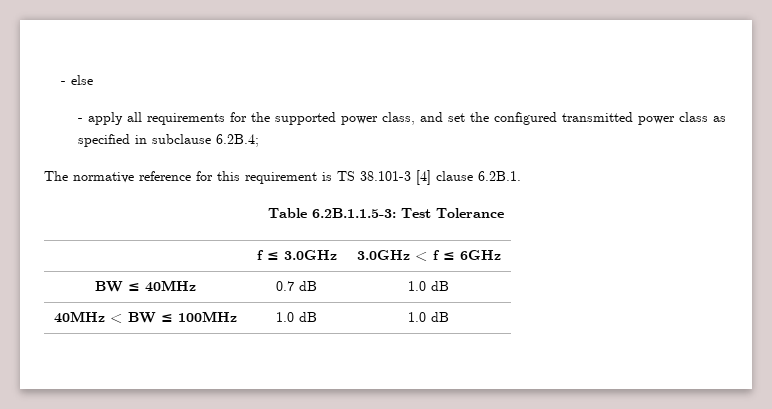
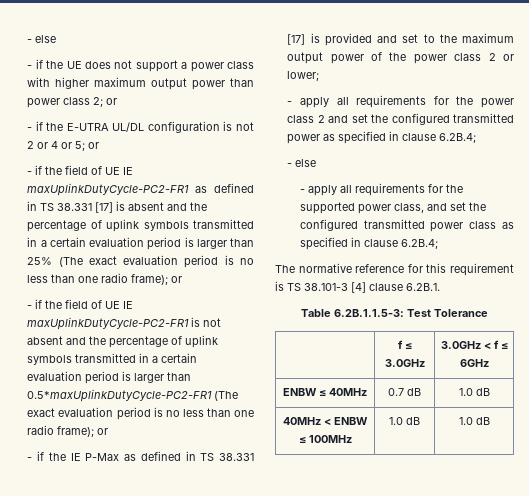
[61,75,94,85] - else -> [27,35,57,43] [27,59,254,72] [27,77,254,90] [27,97,118,108] [27,121,254,133] [27,141,100,151] [27,165,134,175] [27,183,254,196] [27,201,208,213] [27,219,254,232] [27,237,254,250] [27,255,254,268] [27,273,183,285] [27,299,134,309] [27,317,222,330] [27,335,219,348] [27,353,198,365] [27,371,192,384] [27,389,239,402] [27,407,255,420] [27,425,109,437] [27,451,254,461] [287,33,514,46] [287,52,514,64] [287,71,320,81] [287,95,514,108] [287,113,514,125] [287,131,477,144] [287,159,317,167] - else // - if the UE does not support a power class with higher maximum output power than power class 2; or // - if the E-UTRA UL/DL configuration is not 2 or 4 or 5; or // - if the field of UE IE maxUplinkDutyCycle-PC2-FR1 as defined in TS 38.331 [17] is absent and the percentage of uplink symbols transmitted in a certain evaluation period is larger than 25% (The exact evaluation period is no less than one radio frame); or // - if the field of UE IE maxUplinkDutyCycle-PC2-FR1 is not absent and the percentage of uplink symbols transmitted in a certain evaluation period is larger than 0.5*maxUplinkDutyCycle-PC2-FR1 (The exact evaluation period is no less than one radio frame); or // - if the IE P-Max as defined in TS 38.331 [17] is provided and set to the maximum output power of the power class 2 or lower; // - apply all requirements for the power class 2 and set the configured transmitted power as specified in clause 6.2B.4; // - else
[152,134,212,144] subclause -> [363,239,398,247] clause
[95,281,123,292] BW -> [283,388,317,396] ENBW
[128,312,156,323] BW -> [334,417,368,425] ENBW

